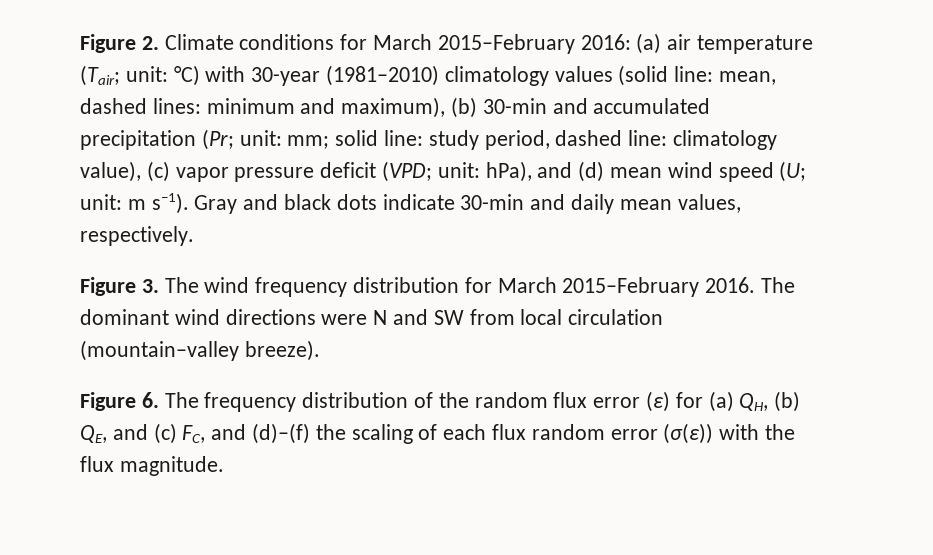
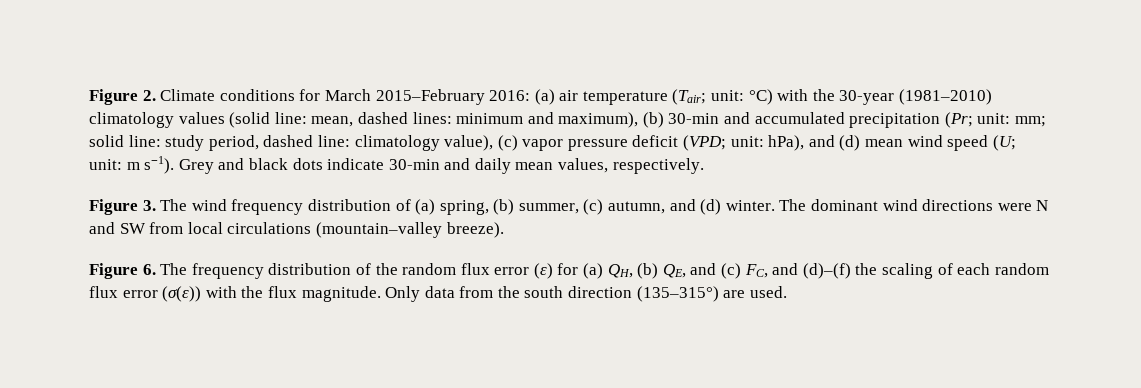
(246, 74) none -> [812,89,835,101] the
[194,195,238,214] Gray -> [178,159,214,174] Grey
[464,277,756,297] for March 2015–February 2016. -> [395,199,775,215] of (a) spring, (b) summer, (c) autumn, and (d) winter.
[568,309,664,325] circulation -> [227,222,312,234] circulations
[492,424,605,440] flux random -> [994,263,1049,275] [89,286,118,298] random flux
(224, 466) none -> [385,286,787,302] Only data from the south direction (135–315°) are used.

